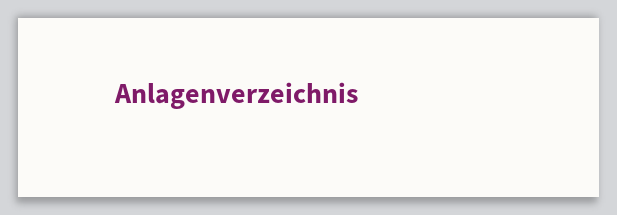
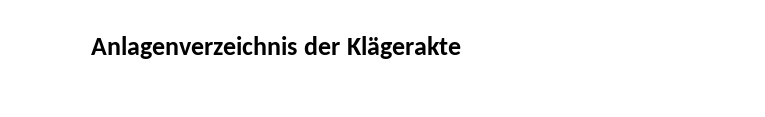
(358, 95) none -> [304,36,462,59] der Klägerakte

